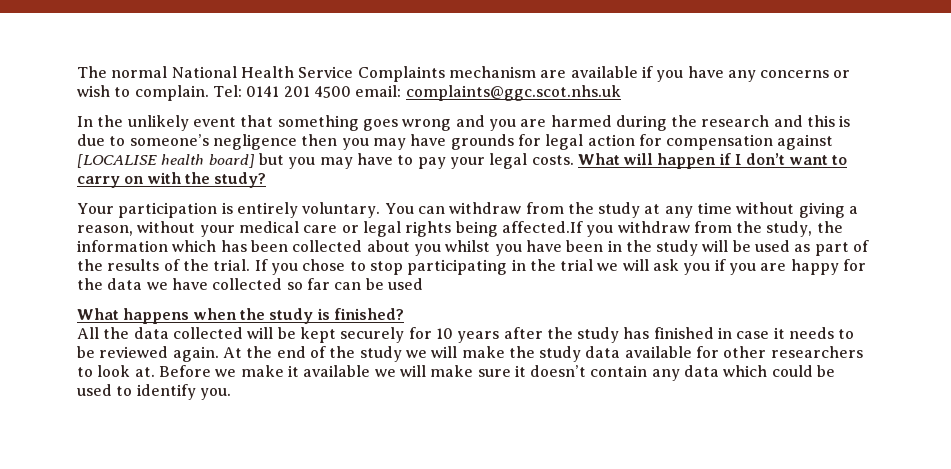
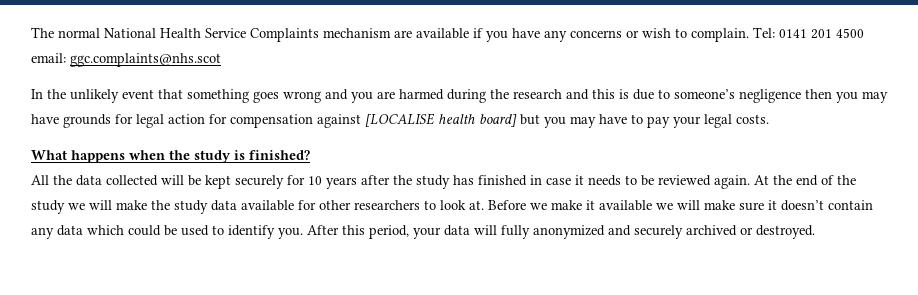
[405,85,621,101] complaints@ggc.scot.nhs.uk -> [70,53,221,67] ggc.complaints@nhs.scot
[577,153,848,169] [77,172,267,188] [77,202,859,218] [77,221,843,237] [77,240,870,256] [77,259,867,275] [77,278,423,290] What will happen if I don’t want to carry on with the study? // Your participation is entirely voluntary. You can withdraw from the study at any time without giving a reason, without your medical care or legal rights being affected.If you withdraw from the study, the information which has been collected about you whilst you have been in the study will be used as part of the results of the trial. If you chose to stop participating in the trial we will ask you if you are happy for the data we have collected so far can be used -> (769, 119) none
(231, 394) none -> [307,225,815,239] After this period, your data will fully anonymized and securely archived or destroyed.

